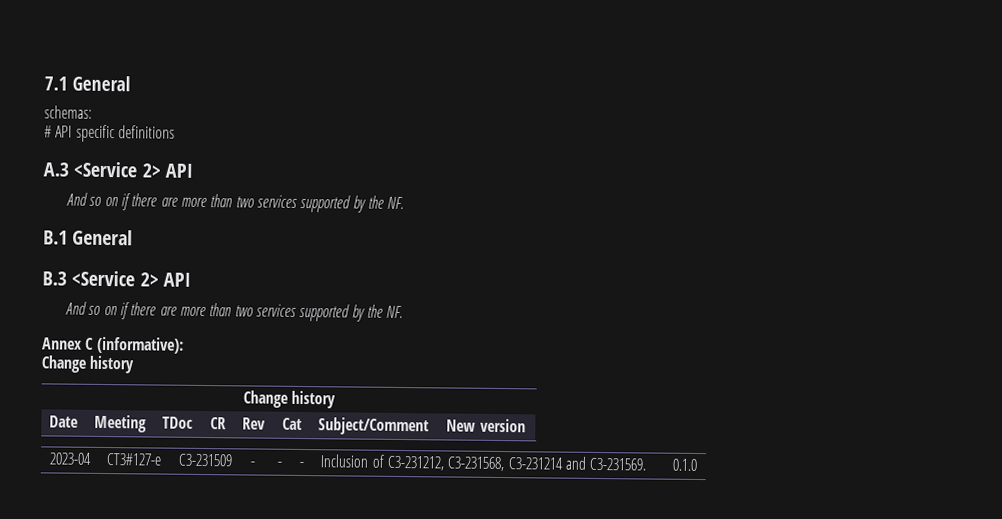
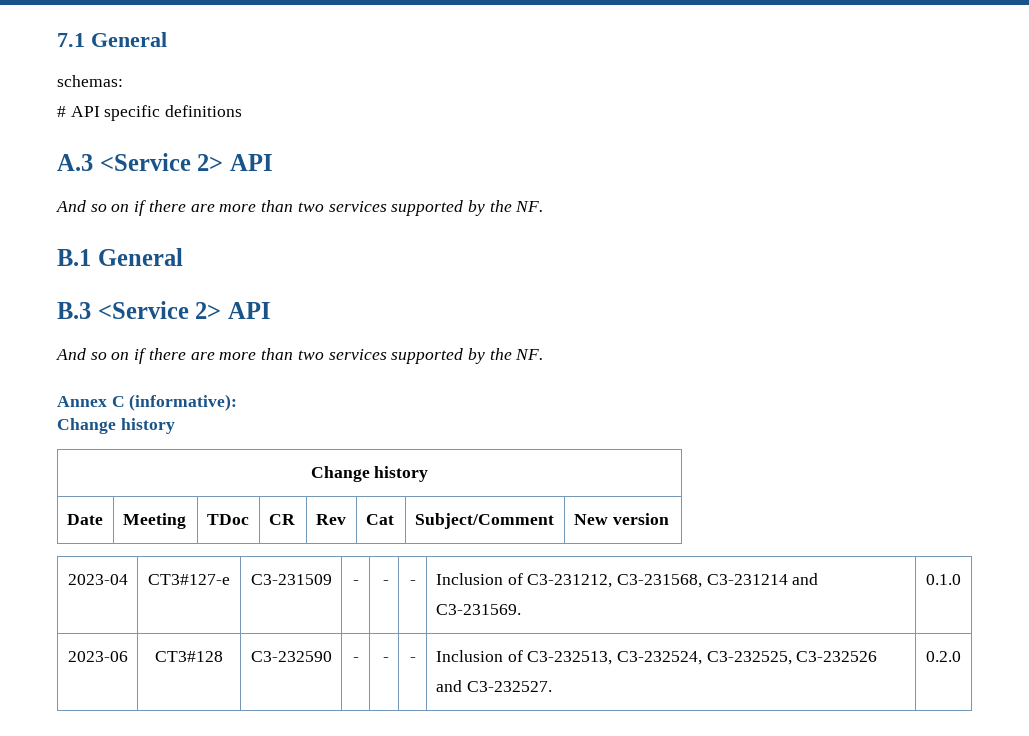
(697, 464) none -> [67,651,128,662] [155,651,223,662] [250,651,332,662] [352,657,359,662] [383,657,390,662] [409,657,416,662] [435,650,878,665] [435,680,552,692] [926,651,961,662] // 2023-06 | CT3#128 | C3-232590 | - | - | - | Inclusion of C3-232513, C3-232524, C3-232525, C3-232526 and C3-232527. | 0.2.0

